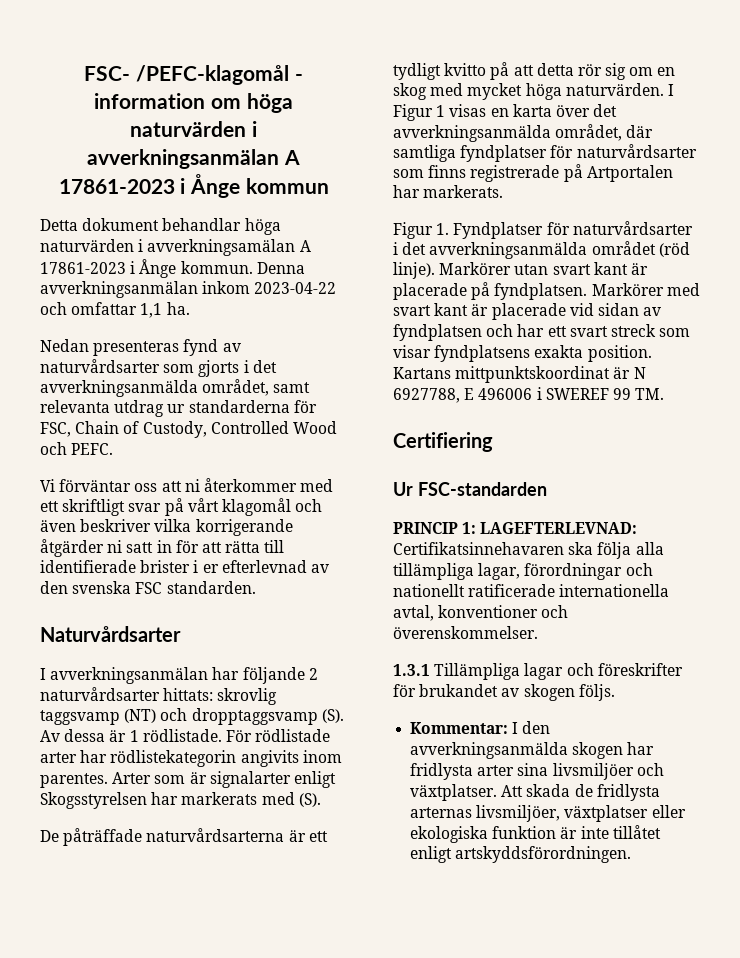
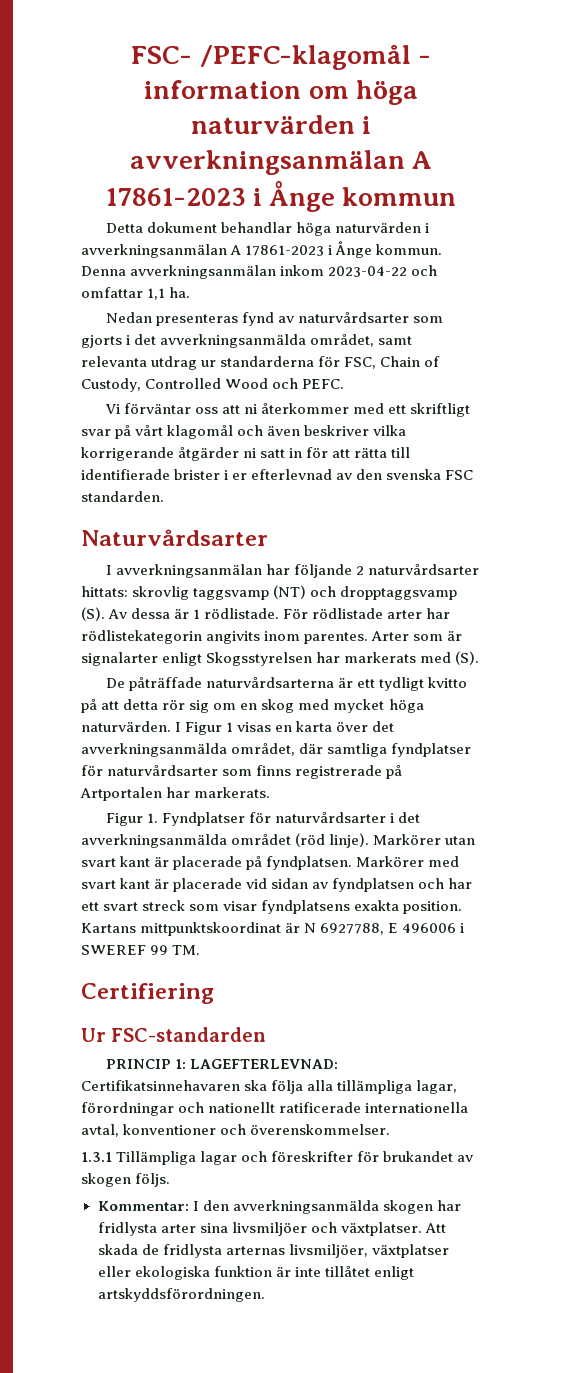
[147,239,296,256] avverkningsamälan -> [81,244,227,258] avverkningsanmälan

